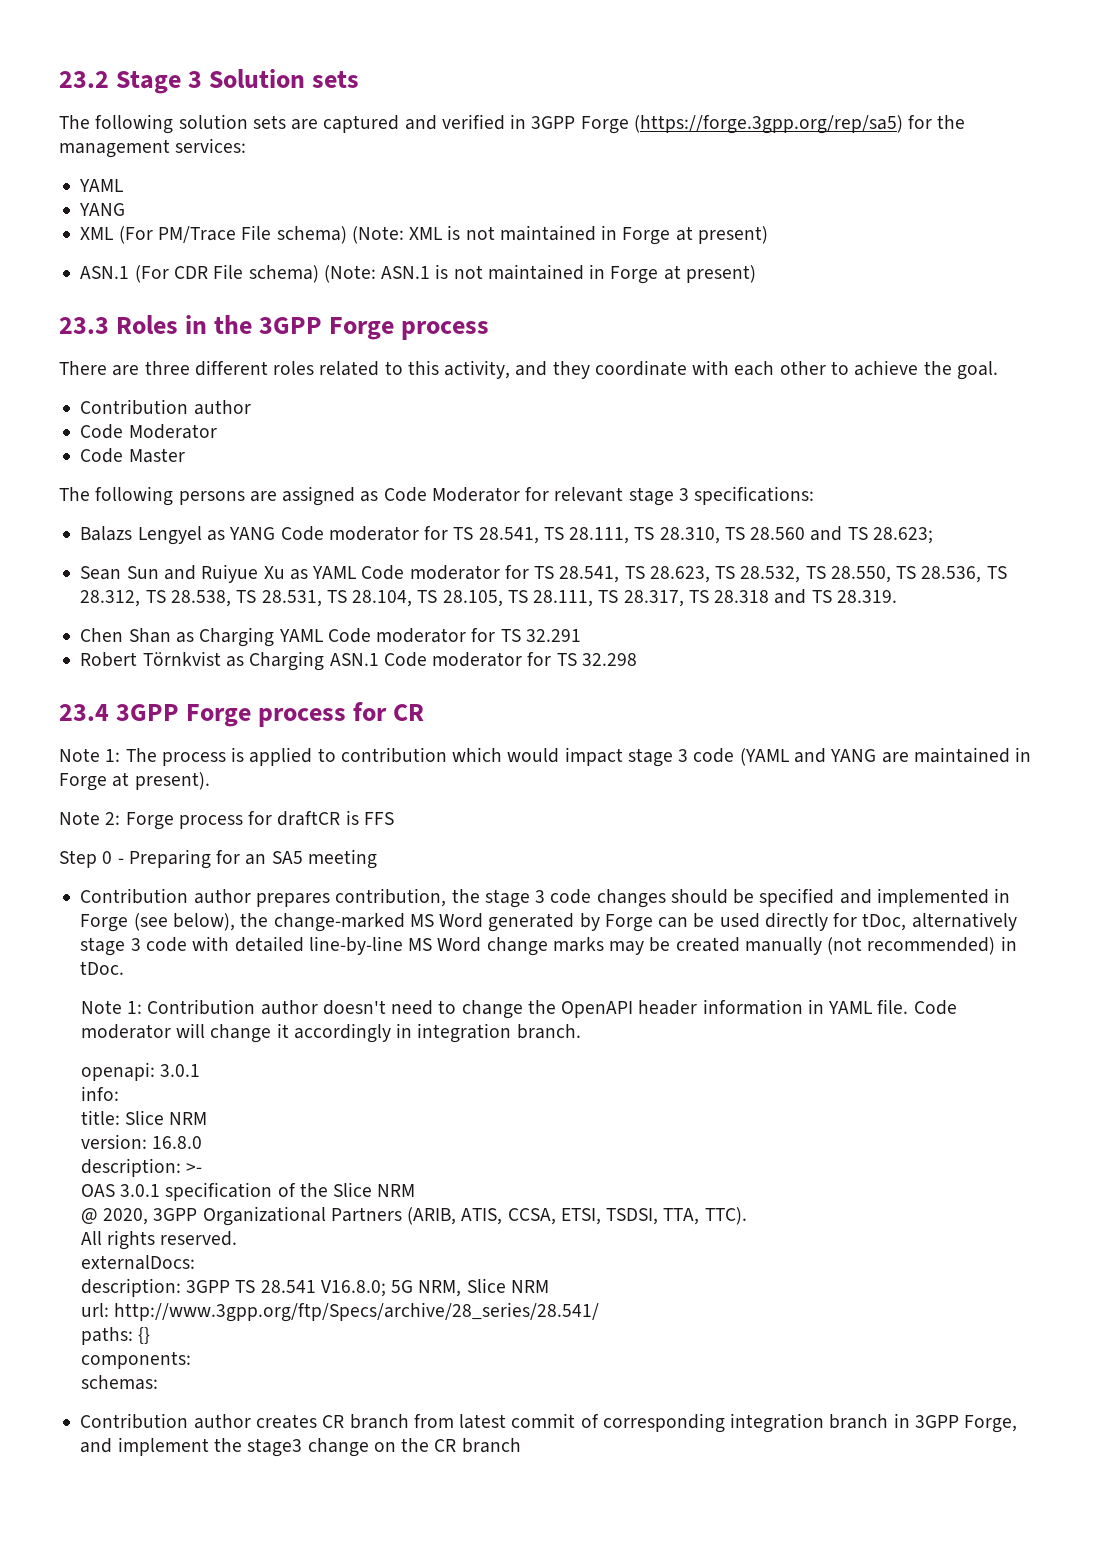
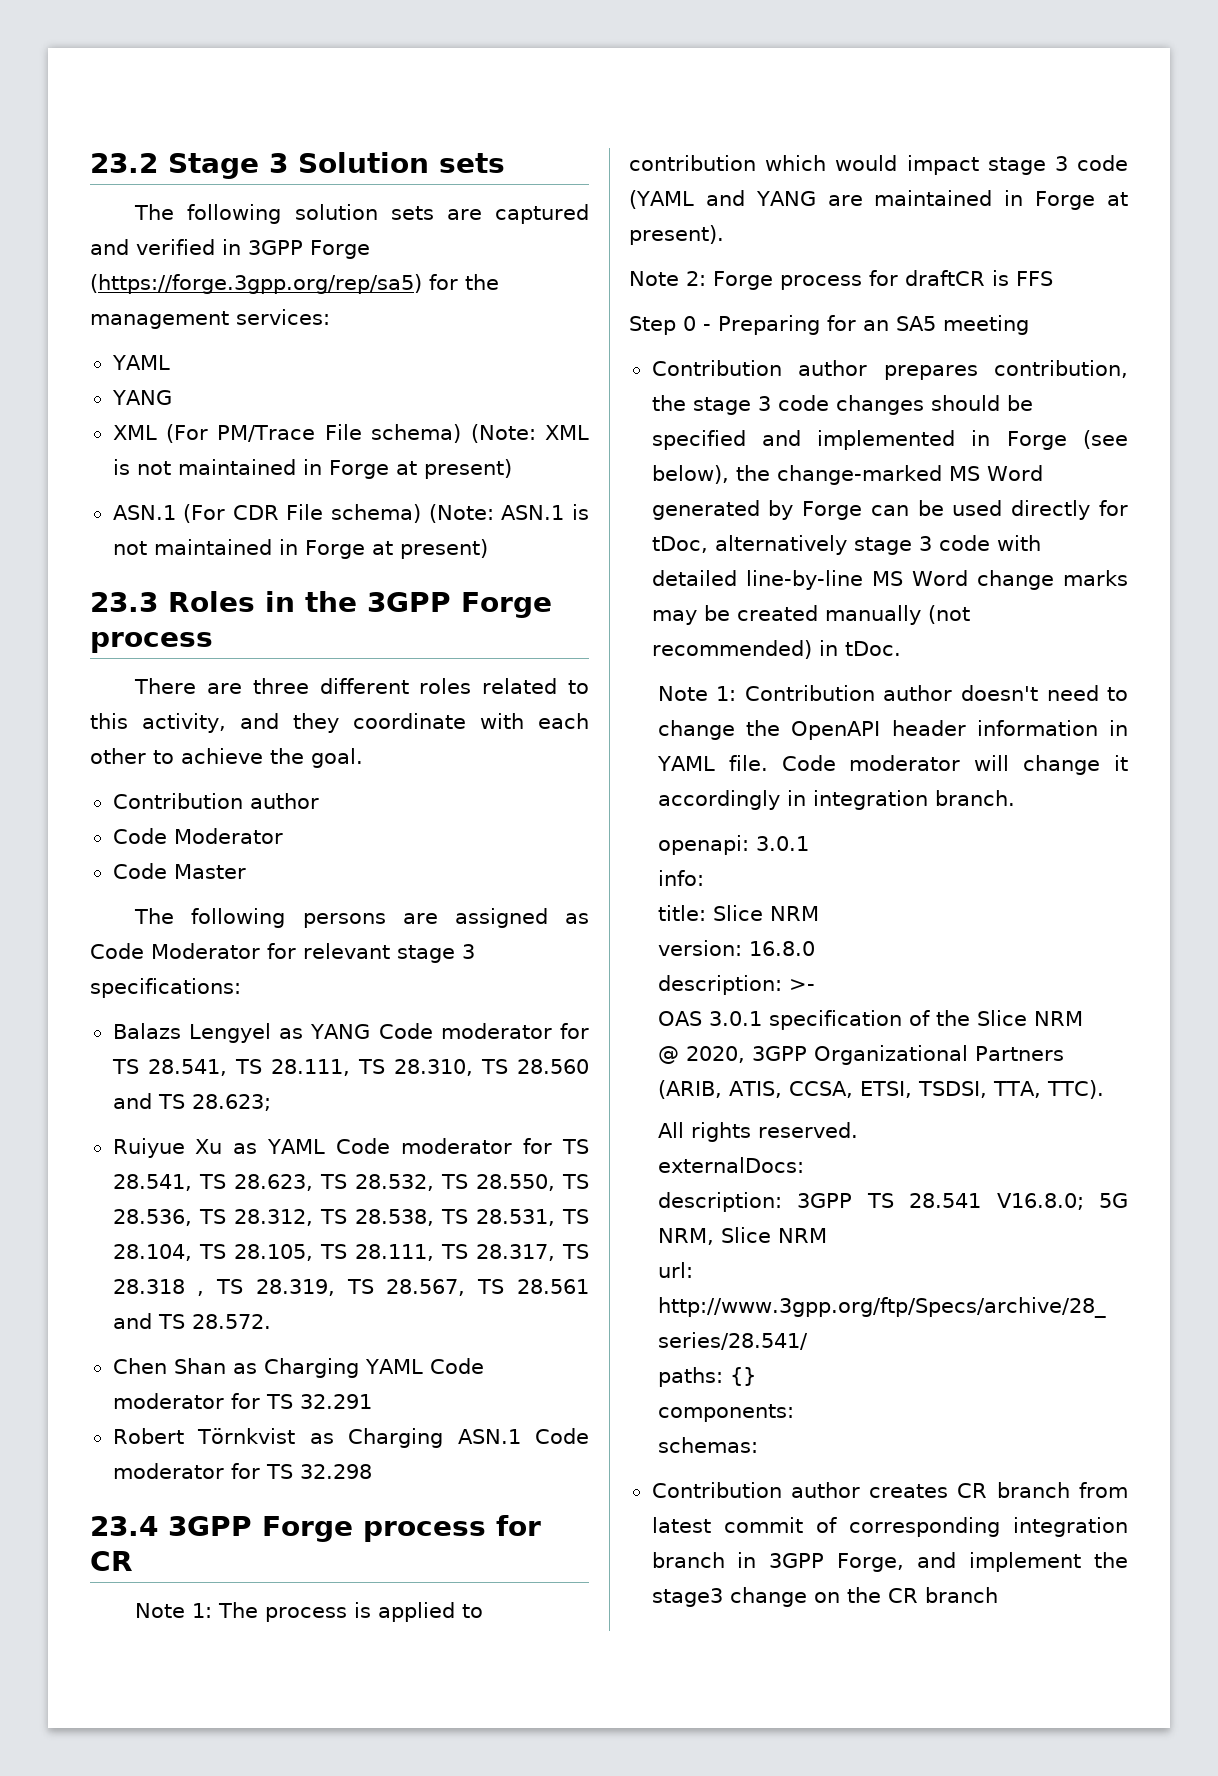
[80,565,196,580] Sean Sun and -> (271, 1102) none
[774,589,897,604] and TS 28.319. -> [197,1279,589,1296] [112,1313,271,1329] , TS 28.319, TS 28.567, TS 28.561 and TS 28.572.

